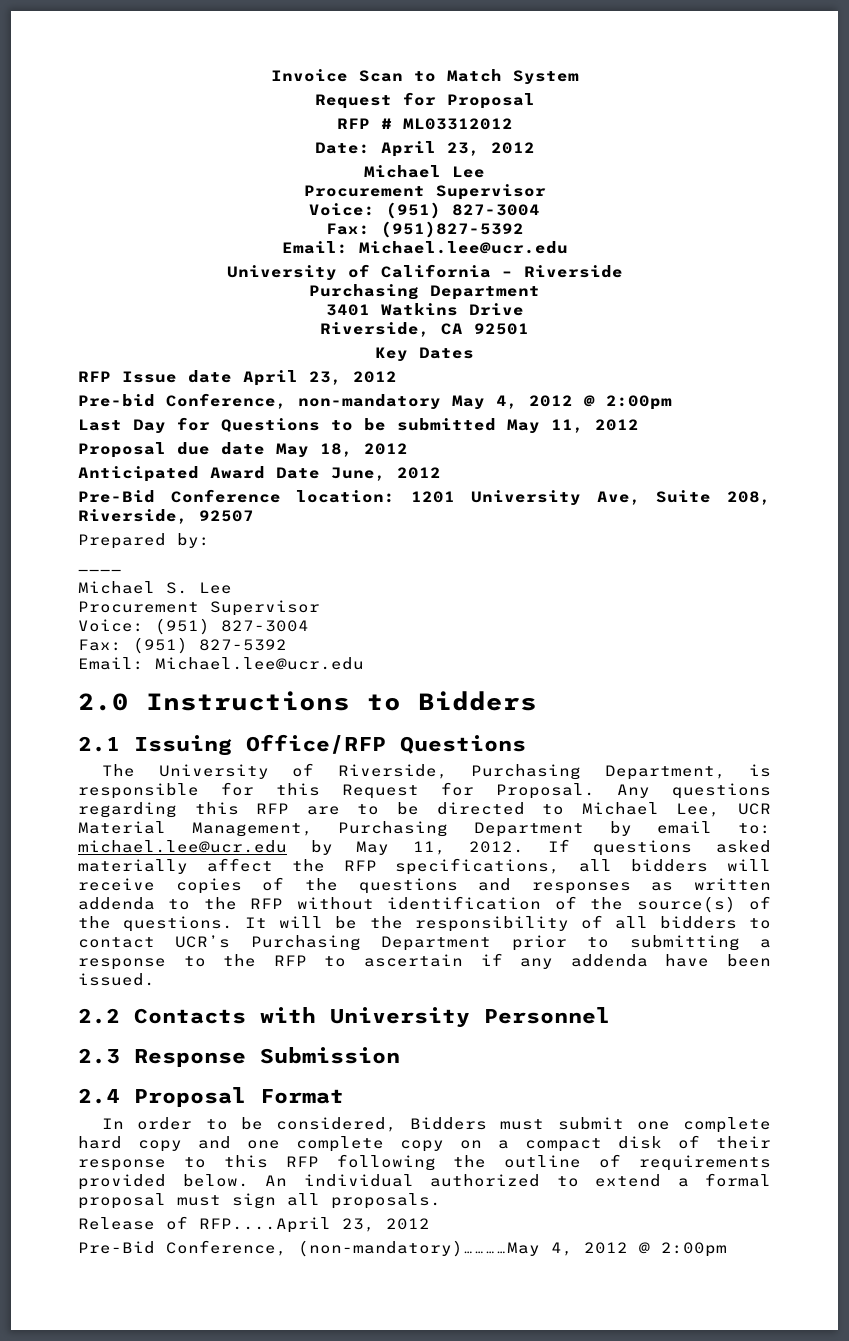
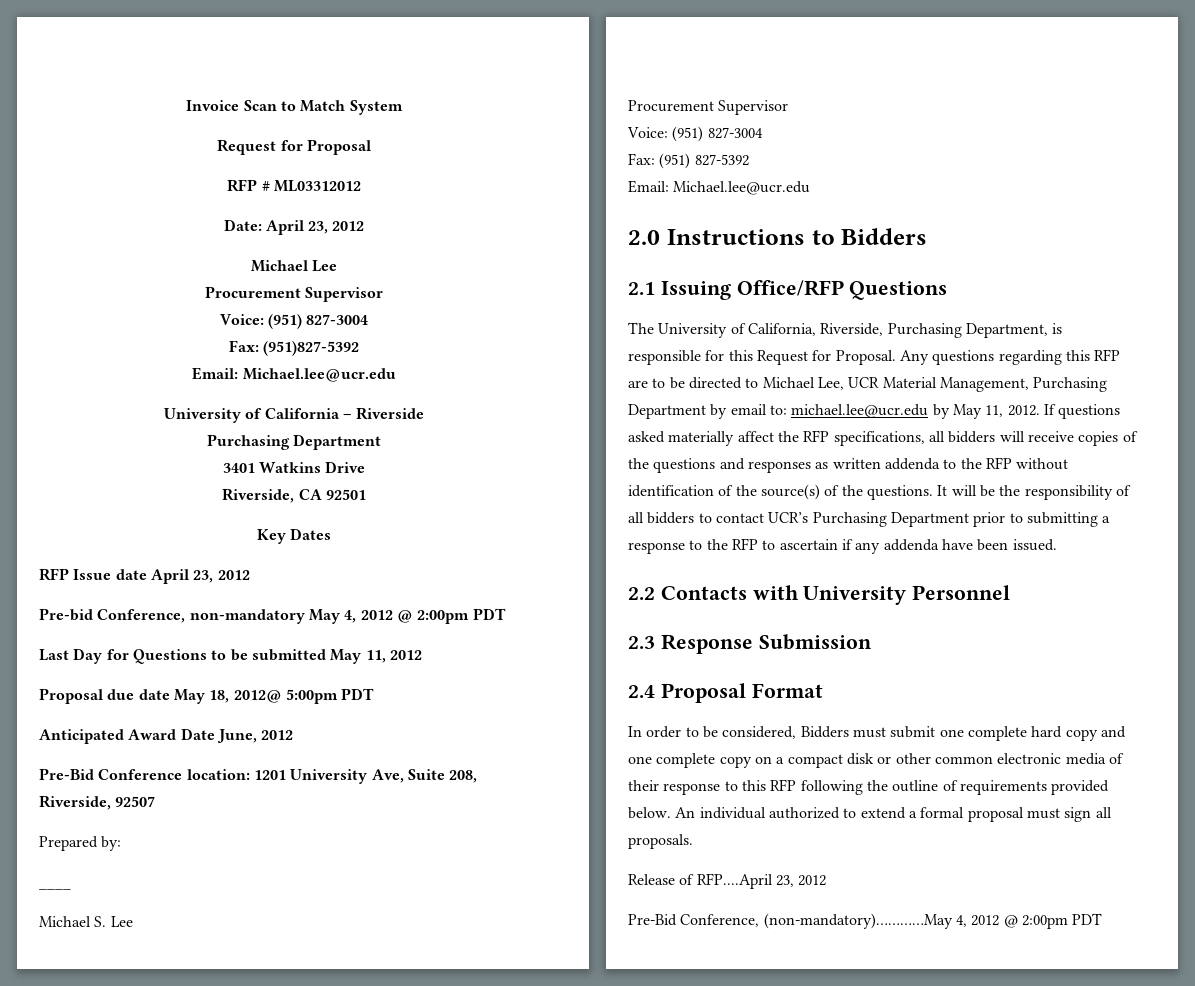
(672, 402) none -> [472,608,506,620] PDT
[364,443,408,455] 2012 -> [233,688,375,704] 2012@ 5:00pm PDT
(315, 770) none -> [747,323,816,336] California,
(662, 1142) none -> [877,753,1106,765] or other common electronic media
(727, 1249) none -> [1072,913,1103,925] PDT

